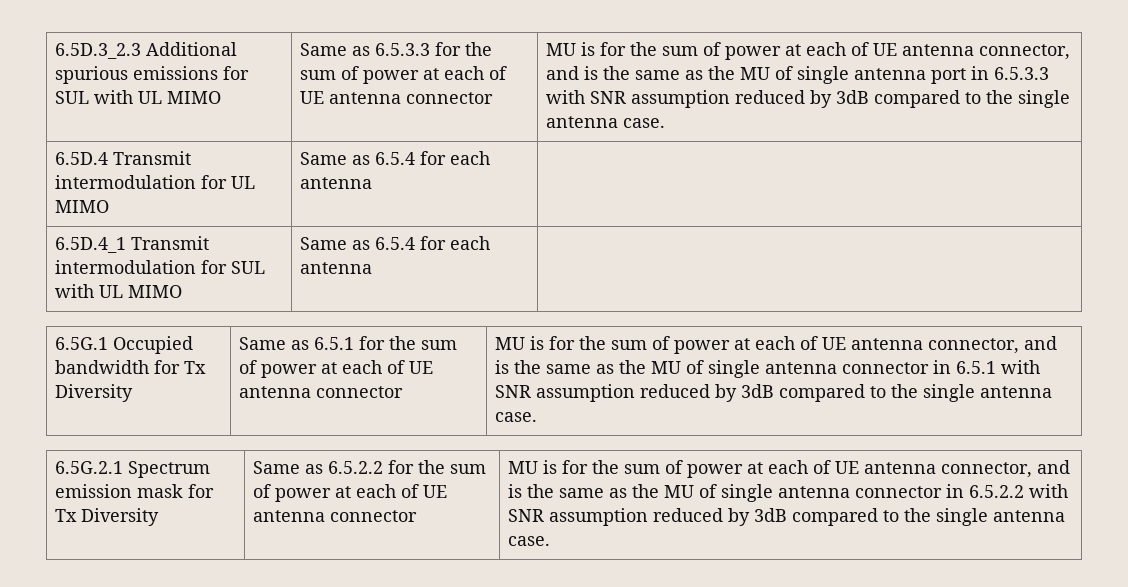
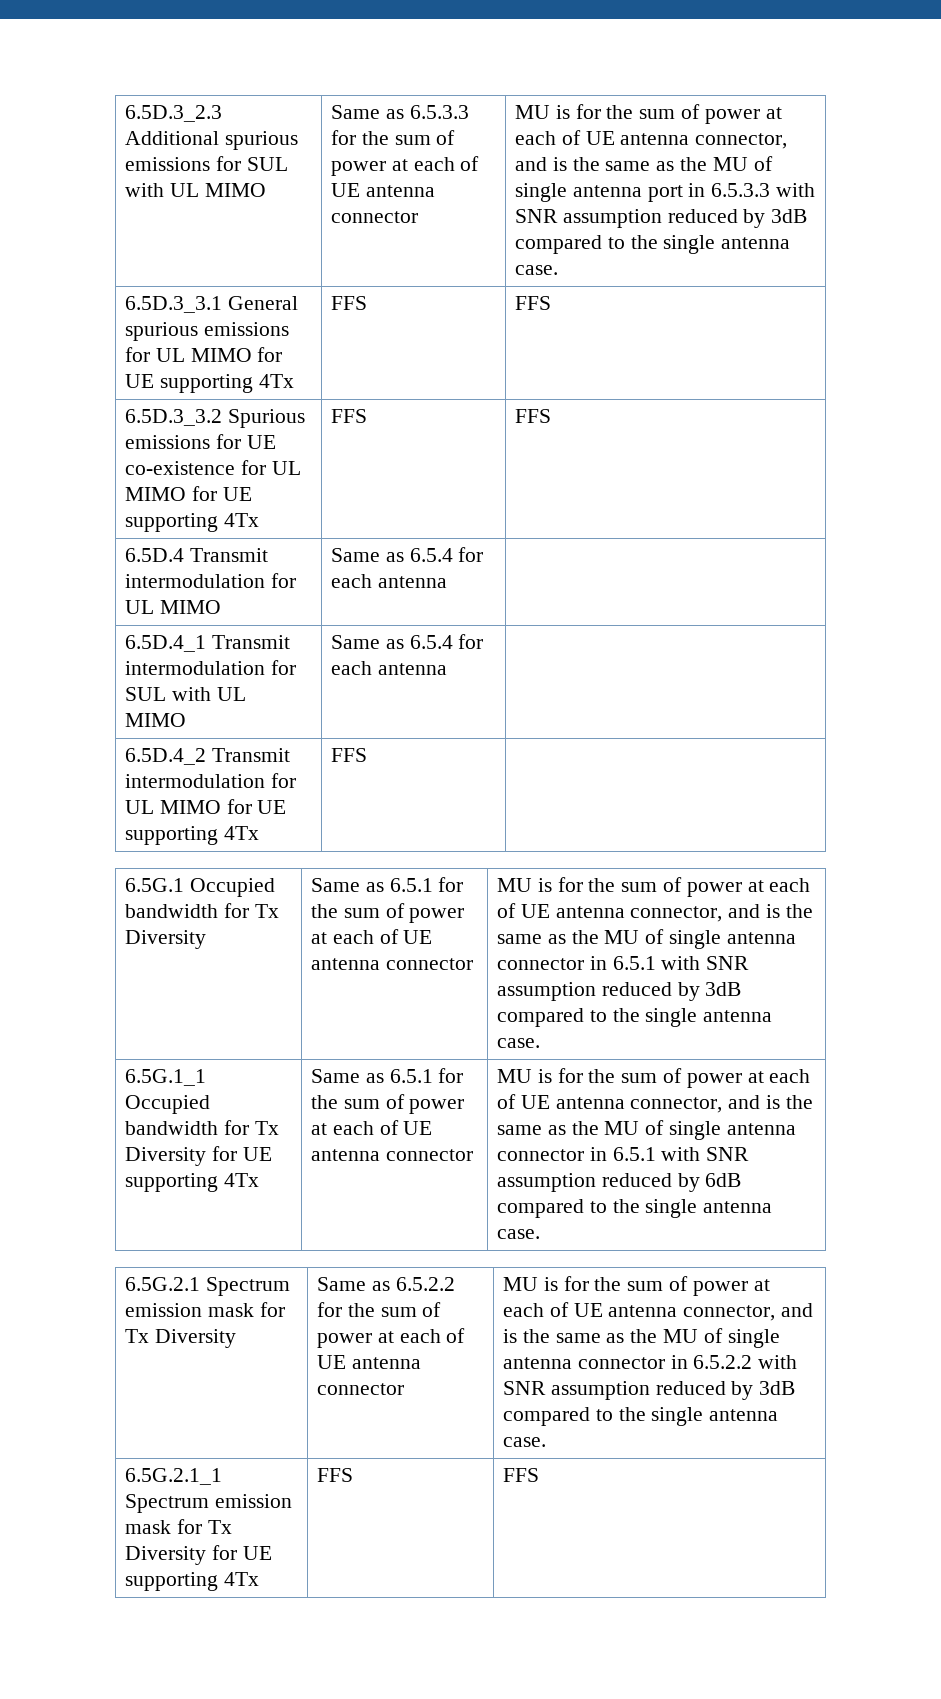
(665, 123) none -> [124,296,298,313] [124,322,289,341] [124,347,283,362] [124,374,294,393] [330,296,367,310] [514,296,551,310] [124,409,305,428] [124,434,276,449] [124,460,301,475] [124,486,252,501] [124,513,259,532] [330,409,367,423] [514,409,551,423] // 6.5D.3_3.1 General spurious emissions for UL MIMO for UE supporting 4Tx | FFS | FFS // 6.5D.3_3.2 Spurious emissions for UE co-existence for UL MIMO for UE supporting 4Tx | FFS | FFS
(372, 268) none -> [124,748,290,765] [124,773,296,788] [124,799,287,814] [124,826,259,845] [330,748,367,762] // 6.5D.4_2 Transmit intermodulation for UL MIMO for UE supporting 4Tx | FFS |
(537, 417) none -> [124,1069,206,1086] [124,1095,210,1114] [124,1120,279,1135] [124,1146,272,1166] [124,1173,259,1192] [310,1068,464,1083] [310,1094,465,1114] [310,1120,433,1135] [310,1149,473,1161] [496,1068,811,1088] [496,1094,813,1113] [496,1120,796,1140] [496,1147,750,1161] [496,1173,742,1192] [496,1199,773,1218] [496,1229,540,1239] // 6.5G.1_1 Occupied bandwidth for Tx Diversity for UE supporting 4Tx | Same as 6.5.1 for the sum of power at each of UE antenna connector | MU is for the sum of power at each of UE antenna connector, and is the same as the MU of single antenna connector in 6.5.1 with SNR assumption reduced by 6dB compared to the single antenna case.
(550, 541) none -> [124,1468,222,1485] [124,1494,292,1513] [124,1519,232,1534] [124,1545,272,1565] [124,1572,259,1591] [316,1468,353,1482] [502,1468,539,1482] // 6.5G.2.1_1 Spectrum emission mask for Tx Diversity for UE supporting 4Tx | FFS | FFS

